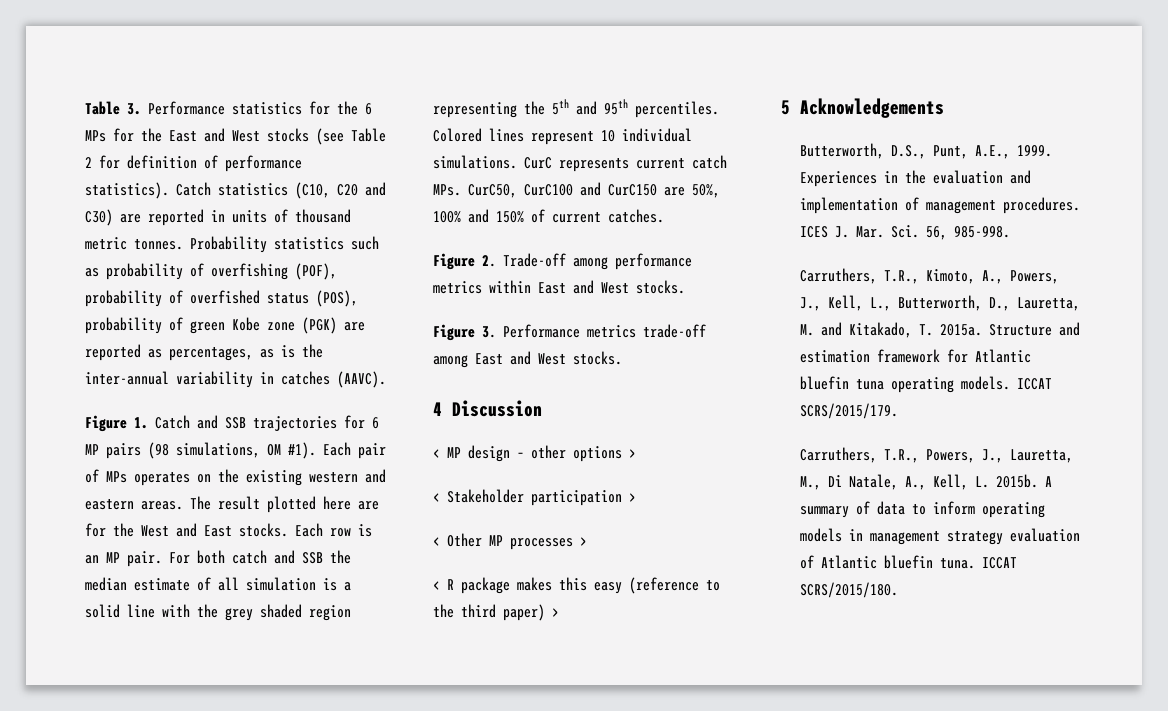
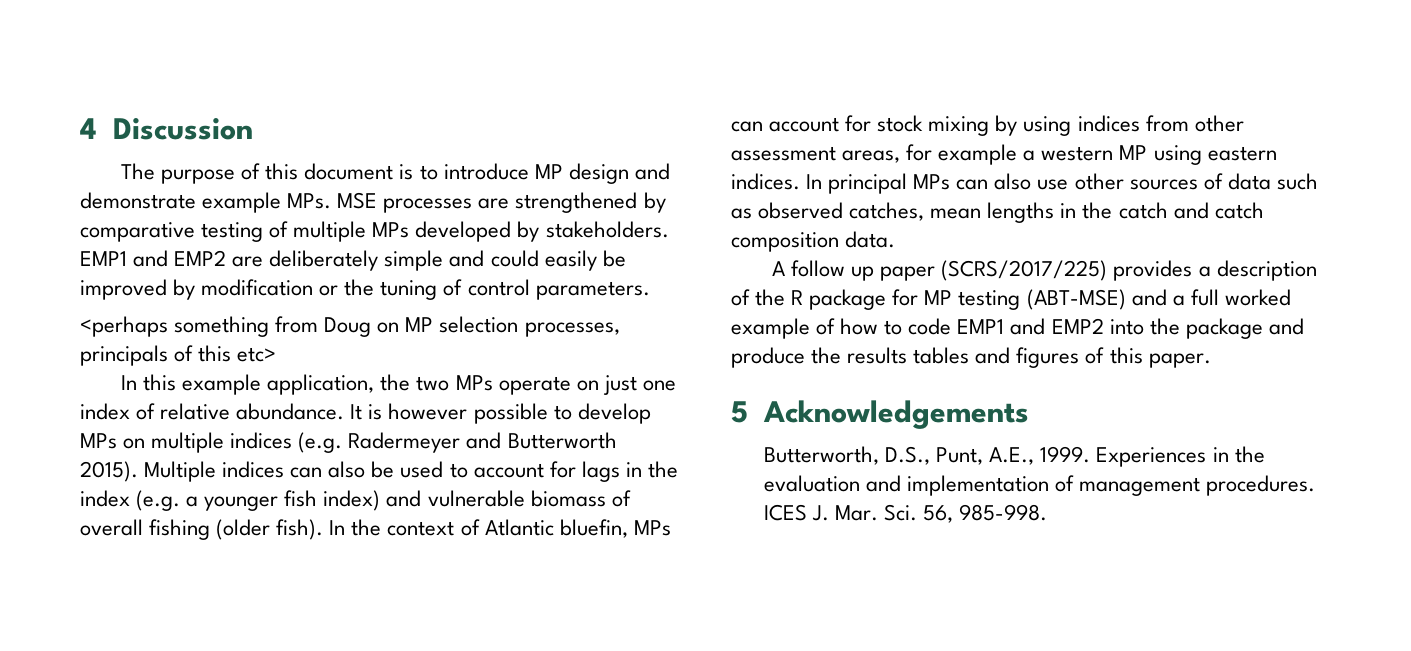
[85,101,372,115] [85,128,386,145] [85,155,302,172] [85,182,386,199] [85,209,351,226] [85,236,379,253] [85,263,337,280] [85,290,358,307] [85,317,365,334] [85,344,323,361] [85,371,386,388] [85,415,379,432] [85,442,386,459] [85,469,386,486] [85,496,379,513] [85,523,372,537] [85,550,351,567] [85,577,351,591] [85,604,351,621] [433,99,719,118] [433,128,692,145] [433,155,727,172] [433,182,720,198] [433,209,664,223] [433,253,692,270] [433,280,685,294] [433,324,706,341] [433,351,622,368] [433,400,542,417] [433,445,636,462] [433,489,636,506] [433,533,587,550] [433,577,720,594] [433,604,559,621] Table 3. Performance statistics for the 6 MPs for the East and West stocks (see Table 2 for definition of performance statistics). Catch statistics (C10, C20 and C30) are reported in units of thousand metric tonnes. Probability statistics such as probability of overfishing (POF), probability of overfished status (POS), probability of green Kobe zone (PGK) are reported as percentages, as is the inter-annual variability in catches (AAVC). // Figure 1. Catch and SSB trajectories for 6 MP pairs (98 simulations, OM #1). Each pair of MPs operates on the existing western and eastern areas. The result plotted here are for the West and East stocks. Each row is an MP pair. For both catch and SSB the median estimate of all simulation is a solid line with the grey shaded region representing the 5th and 95th percentiles. Colored lines represent 10 individual simulations. CurC represents current catch MPs. CurC50, CurC100 and CurC150 are 50%, 100% and 150% of current catches. // Figure 2. Trade-off among performance metrics within East and West stocks. // Figure 3. Performance metrics trade-off among East and West stocks. // 4 Discussion // < MP design – other options > // < Stakeholder participation > // < Other MP processes > // < R package makes this easy (reference to the third paper) > -> [80,118,254,140] [121,163,670,184] [80,192,666,213] [80,221,669,242] [80,250,626,271] [80,279,650,300] [80,316,620,337] [80,345,277,366] [121,374,676,395] [80,403,651,424] [80,432,617,453] [80,461,678,482] [80,490,631,511] [80,519,671,540] [731,115,1244,136] [731,144,1277,165] [731,173,1318,194] [731,202,1264,223] [731,231,896,252] [772,260,1317,281] [731,289,1291,310] [731,318,1304,339] [731,347,1211,368] 4 Discussion // The purpose of this document is to introduce MP design and demonstrate example MPs. MSE processes are strengthened by comparative testing of multiple MPs developed by stakeholders. EMP1 and EMP2 are deliberately simple and could easily be improved by modification or the tuning of control parameters. // <perhaps something from Doug on MP selection processes, principals of this etc> // In this example application, the two MPs operate on just one index of relative abundance. It is however possible to develop MPs on multiple indices (e.g. Radermeyer and Butterworth 2015). Multiple indices can also be used to account for lags in the index (e.g. a younger fish index) and vulnerable biomass of overall fishing (older fish). In the context of Atlantic bluefin, MPs can account for stock mixing by using indices from other assessment areas, for example a western MP using eastern indices. In principal MPs can also use other sources of data such as observed catches, mean lengths in the catch and catch composition data. // A follow up paper (SCRS/2017/225) provides a description of the R package for MP testing (ABT-MSE) and a full worked example of how to code EMP1 and EMP2 into the package and produce the results tables and figures of this paper.
[799,268,1059,284] [799,295,1080,311] [799,322,1080,338] [799,349,1031,363] [799,376,1052,393] [799,403,898,419] [799,447,1073,463] [799,474,1052,490] [799,501,1045,518] [799,528,1080,545] [799,555,1017,569] [799,582,898,598] // Carruthers, T.R., Kimoto, A., Powers, J., Kell, L., Butterworth, D., Lauretta, M. and Kitakado, T. 2015a. Structure and estimation framework for Atlantic bluefin tuna operating models. ICCAT SCRS/2015/179. // Carruthers, T.R., Powers, J., Lauretta, M., Di Natale, A., Kell, L. 2015b. A summary of data to inform operating models in management strategy evaluation of Atlantic bluefin tuna. ICCAT SCRS/2015/180. -> (1048, 512) none

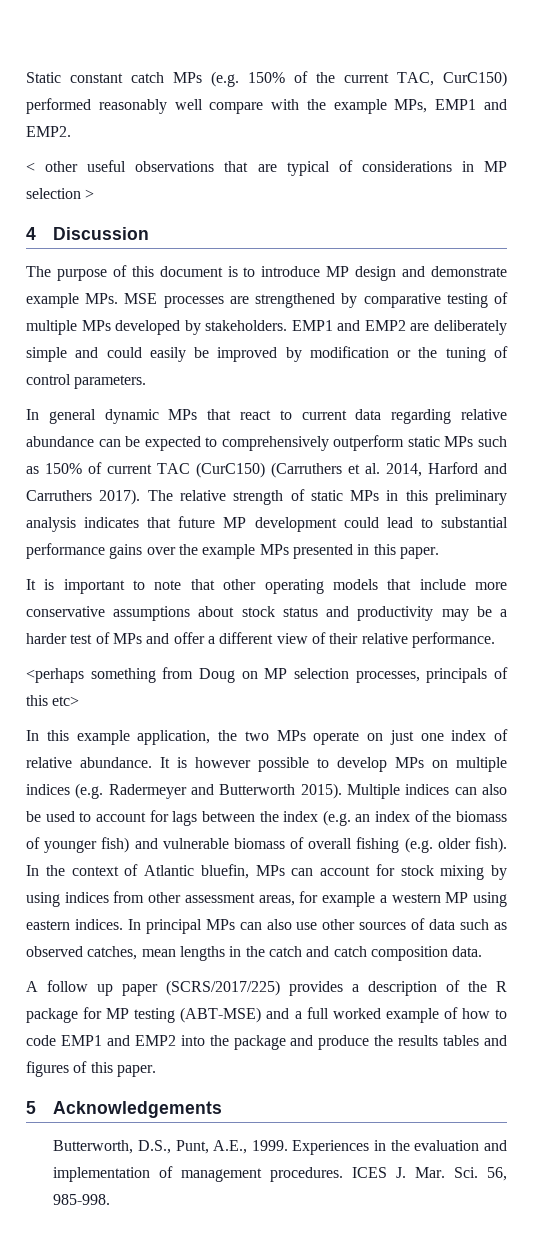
(80, 128) none -> [26,71,507,87] [26,98,507,114] [26,126,71,137] [26,160,508,176] [26,188,95,199] Static constant catch MPs (e.g. 150% of the current TAC, CurC150) performed reasonably well compare with the example MPs, EMP1 and EMP2. // < other useful observations that are typical of considerations in MP selection > //
(650, 290) none -> [26,409,508,424] [26,435,507,451] [26,462,507,478] [26,489,508,505] [26,516,508,532] [26,543,439,559] [26,579,508,594] [26,606,508,621] [26,632,495,648] // In general dynamic MPs that react to current data regarding relative abundance can be expected to comprehensively outperform static MPs such as 150% of current TAC (CurC150) (Carruthers et al. 2014, Harford and Carruthers 2017). The relative strength of static MPs in this preliminary analysis indicates that future MP development could lead to substantial performance gains over the example MPs presented in this paper. // It is important to note that other operating models that include more conservative assumptions about stock status and productivity may be a harder test of MPs and offer a different view of their relative performance.
[625,462,642,477] in -> [201,811,255,822] between
[186,490,381,511] a younger fish index) -> [355,810,508,822] [26,837,130,853] an index of the biomass of younger fish)
[216,519,271,540] (older -> [404,837,471,853] (e.g. older

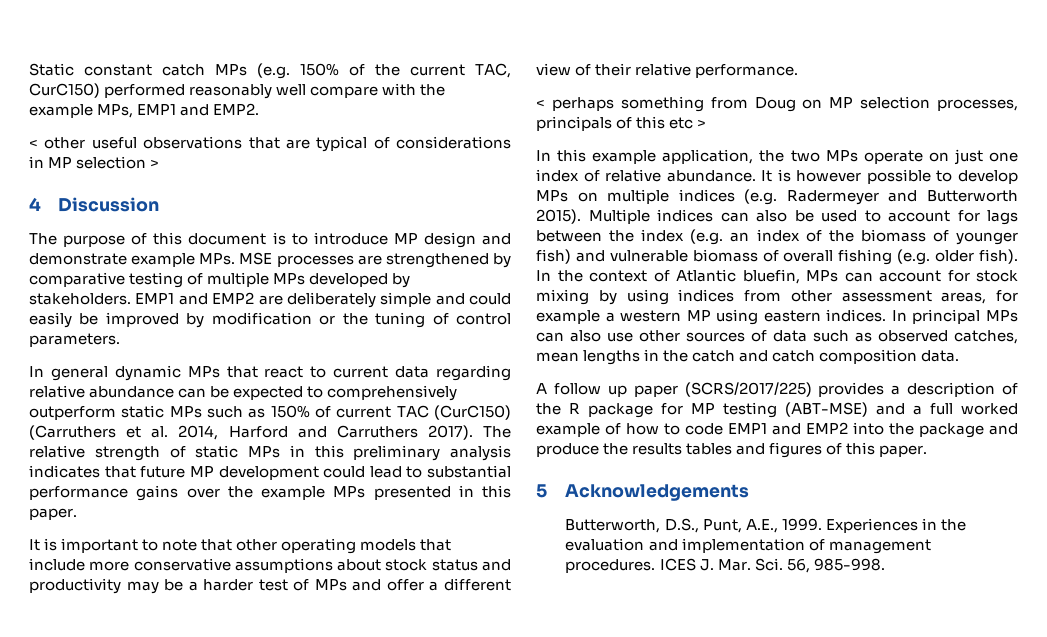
[26,668,84,683] <perhaps -> [536,97,614,111] < perhaps
[52,696,80,706] etc> -> [669,117,707,129] etc >

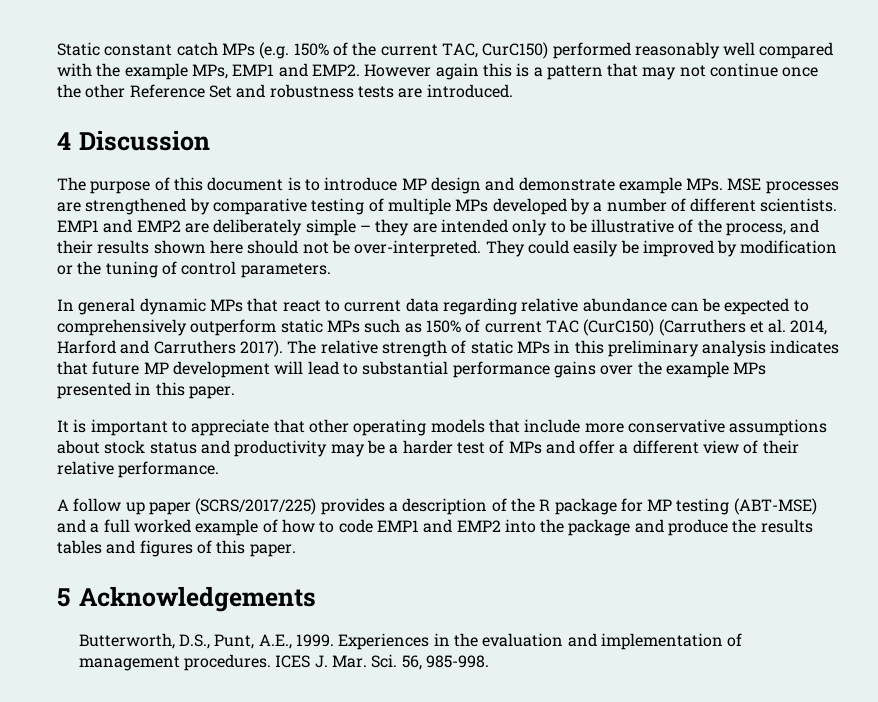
[310,86,379,98] compare -> [759,42,834,59] compared
[29,136,511,152] [29,156,160,169] // < other useful observations that are typical of considerations in MP selection > -> [364,63,819,80] [57,84,513,98] However again this is a pattern that may not continue once the other Reference Set and robustness tests are introduced.
[29,293,131,305] stakeholders. -> [593,198,838,212] a number of different scientists.
[435,293,465,305] and -> [359,219,820,236] [57,240,525,257] – they are intended only to be illustrative of the process, and their results shown here should not be over-interpreted. They
[323,466,366,478] could -> [274,361,304,374] will
[162,539,198,551] note -> [191,419,270,436] appreciate
[536,96,1018,112] [536,116,707,131] [536,149,1019,165] [536,169,1018,184] [536,189,1018,205] [536,209,1018,225] [536,229,1019,245] [536,249,1019,265] [536,269,1018,284] [536,289,1018,305] [536,309,1018,325] [536,330,1018,344] [536,349,960,365] // < perhaps something from Doug on MP selection processes, principals of this etc > // In this example application, the two MPs operate on just one index of relative abundance. It is however possible to develop MPs on multiple indices (e.g. Radermeyer and Butterworth 2015). Multiple indices can also be used to account for lags between the index (e.g. an index of the biomass of younger fish) and vulnerable biomass of overall fishing (e.g. older fish). In the context of Atlantic bluefin, MPs can account for stock mixing by using indices from other assessment areas, for example a western MP using eastern indices. In principal MPs can also use other sources of data such as observed catches, mean lengths in the catch and catch composition data. -> (220, 469) none

